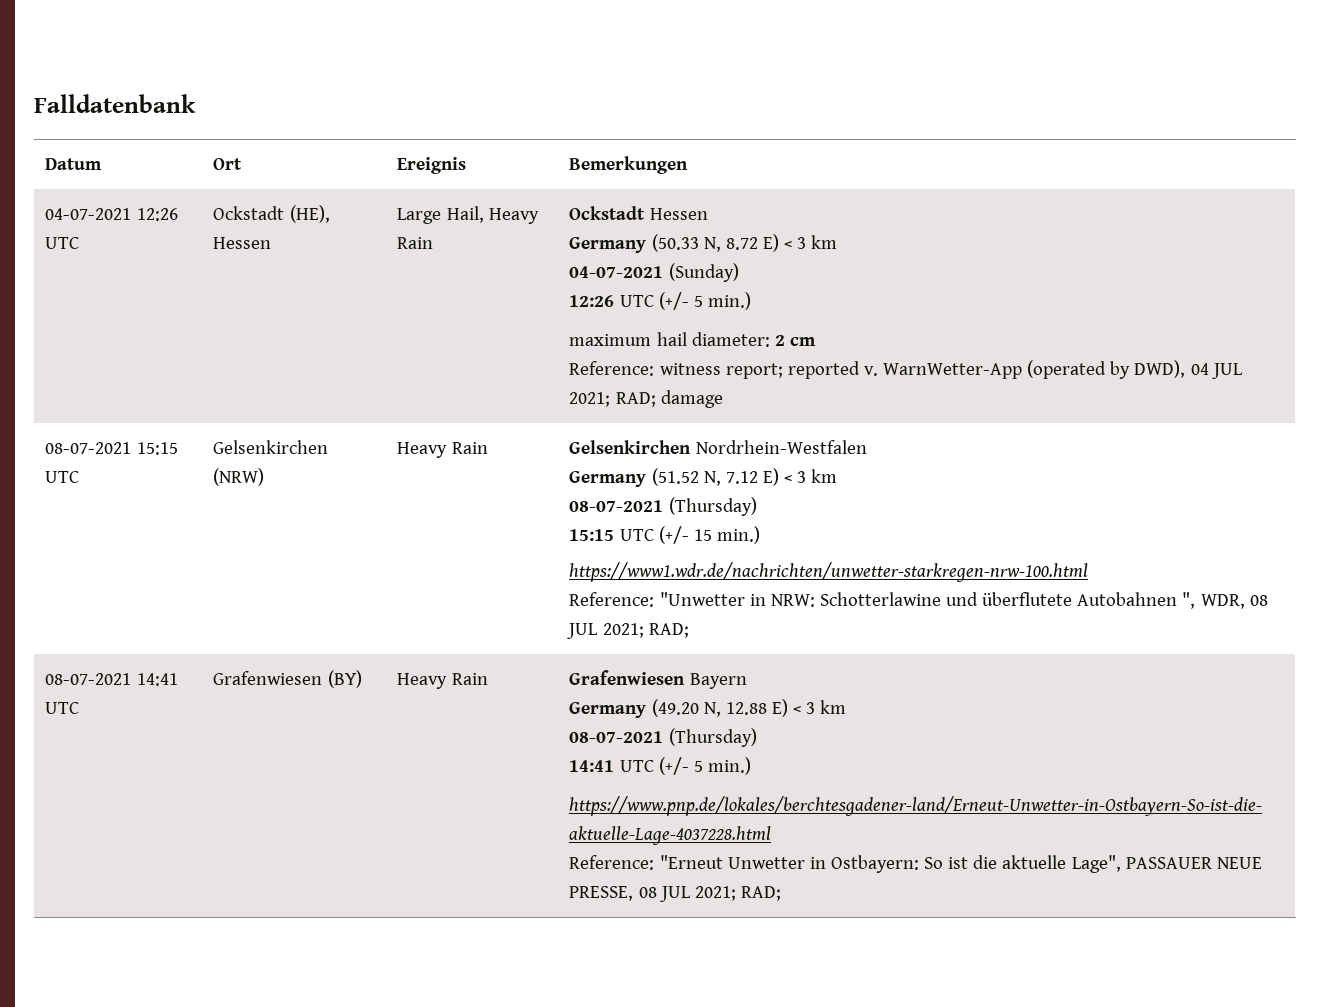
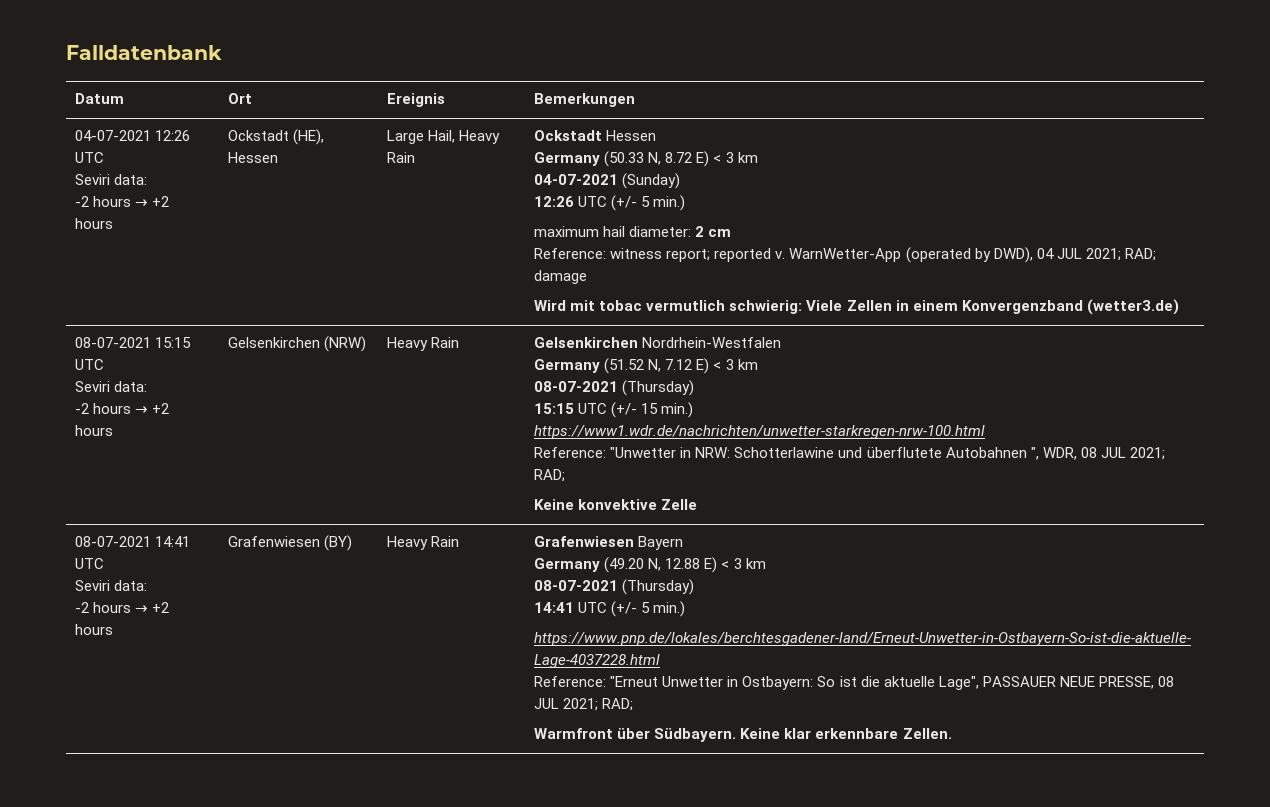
(80, 243) none -> [75,174,148,185] [75,196,170,207] [75,218,114,229] // Seviri data: // -2 hours → +2 hours
[45,442,178,455] [45,471,80,483] // 08-07-2021 15:15 UTC -> [534,299,1179,315] [75,337,192,348] [75,359,105,370] [75,381,148,392] [75,403,170,414] [75,425,114,436] // Wird mit tobac vermutlich schwierig: Viele Zellen in einem Konvergenzband (wetter3.de) // 08-07-2021 15:15 UTC // Seviri data: // -2 hours → +2 hours
(689, 630) none -> [534,499,698,510] // Keine konvektive Zelle
(80, 708) none -> [75,580,148,591] [75,602,170,613] [75,624,114,635] // Seviri data: // -2 hours → +2 hours
(781, 893) none -> [534,728,952,742] // Warmfront über Südbayern. Keine klar erkennbare Zellen.

